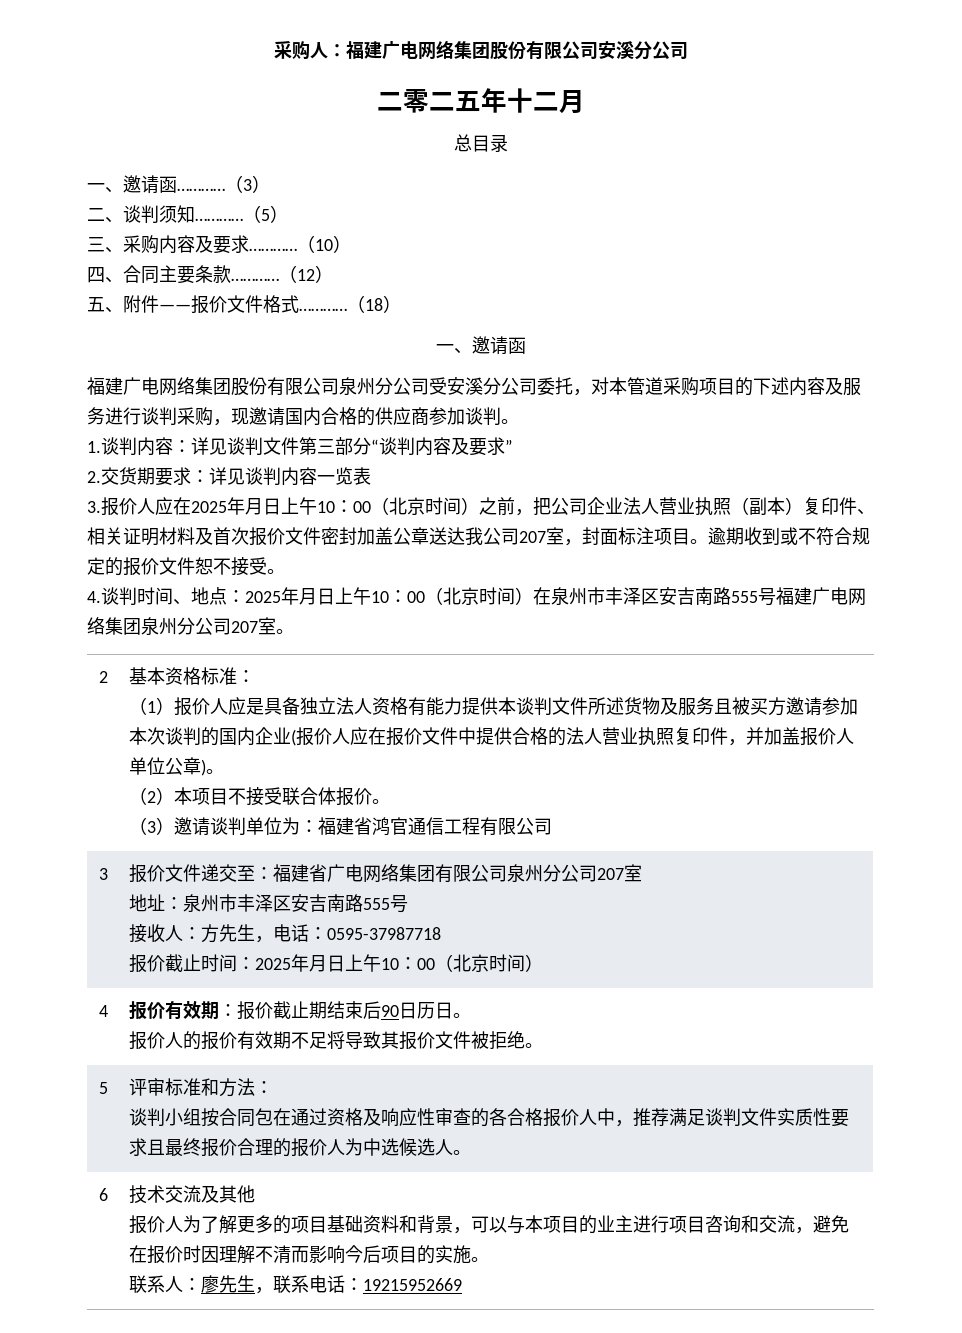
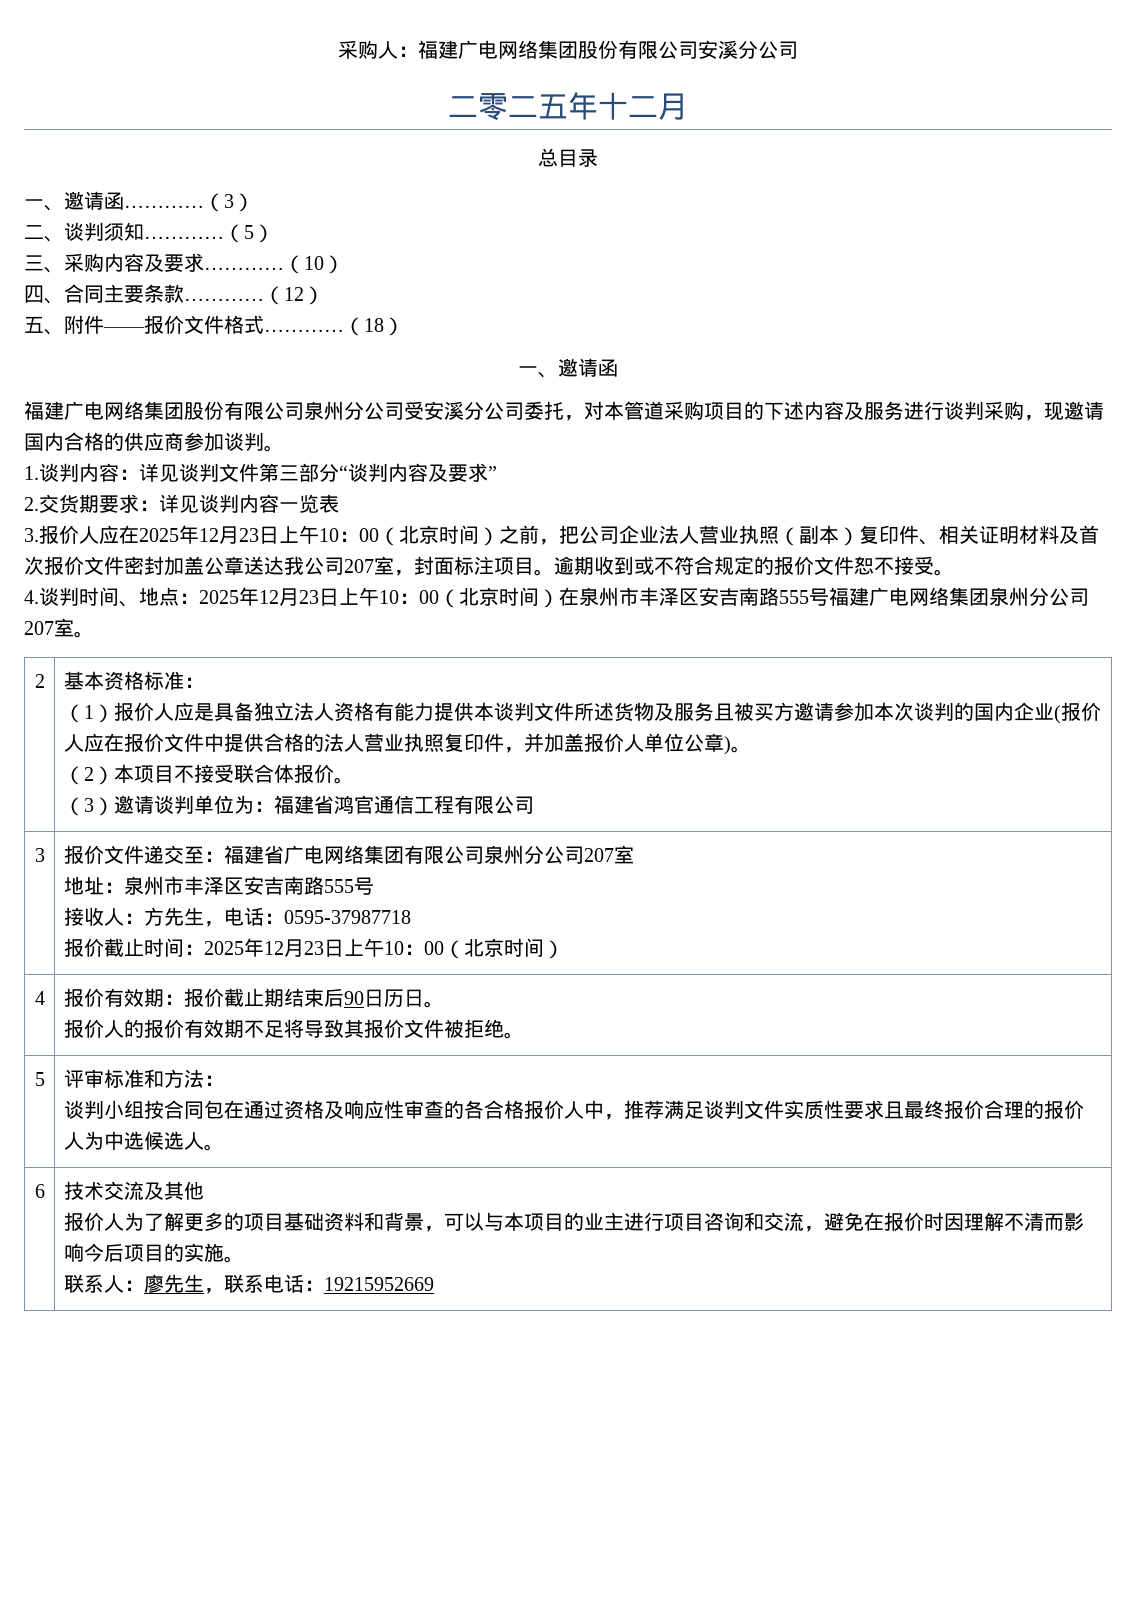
[245,498,263,515] 月 -> [199,526,259,544] 12月23
[299,588,317,605] 月 -> [259,588,319,606] 12月23
[308,955,327,972] 月 -> [263,939,324,957] 12月23

